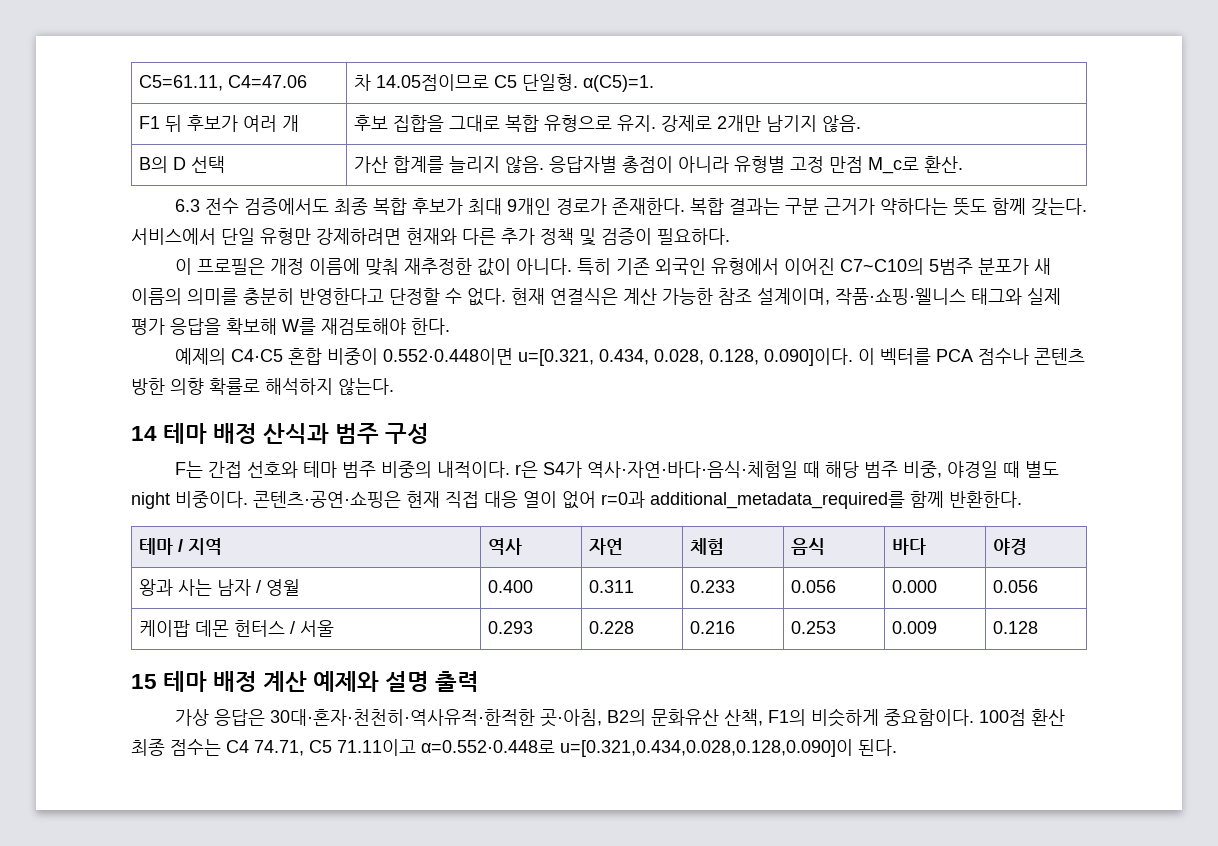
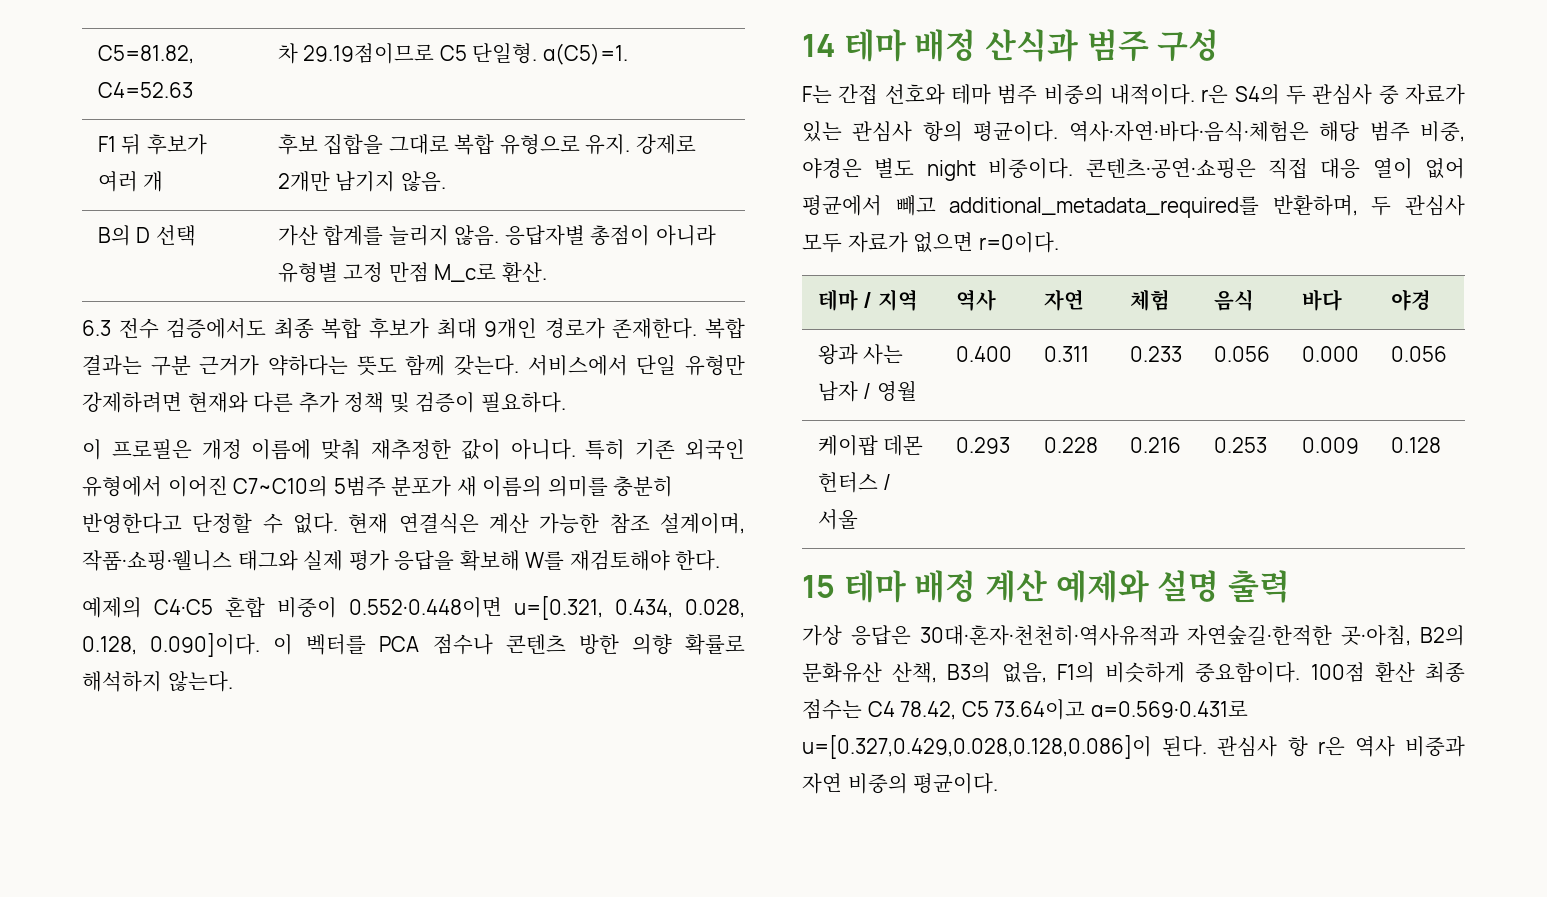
[139,75,308,91] C5=61.11, C4=47.06 -> [97,45,194,64] [97,82,193,98] C5=81.82, C4=52.63
[376,74,490,91] 14.05점이므로 -> [303,43,435,64] 29.19점이므로
[542,461,820,478] S4가 역사·자연·바다·음식·체험일 때 -> [1234,84,1465,105] [802,121,1309,142] S4의 두 관심사 중 자료가 있는 관심사 항의 평균이다. 역사·자연·바다·음식·체험은
[946,461,1020,478] 야경일 때 -> [802,158,862,179] 야경은
[406,491,440,508] 현재 -> (1256, 168) none
[601,491,1022,509] r=0과 additional_metadata_required를 함께 반환한다. -> [802,195,1465,218] [802,232,1059,253] 평균에서 빼고 additional_metadata_required를 반환하며, 두 관심사 모두 자료가 없으면 r=0이다.
[269,709,535,726] 30대·혼자·천천히·역사유적·한적한 -> [919,625,1333,646] 30대·혼자·천천히·역사유적과 자연숲길·한적한
(763, 717) none -> [947,662,1047,683] B3의 없음,
[254,739,897,757] 74.71, C5 71.11이고 α=0.552·0.448로 u=[0.321,0.434,0.028,0.128,0.090]이 된다. -> [900,699,1248,720] [802,735,1465,759] [802,773,999,794] 78.42, C5 73.64이고 α=0.569·0.431로 u=[0.327,0.429,0.028,0.128,0.086]이 된다. 관심사 항 r은 역사 비중과 자연 비중의 평균이다.

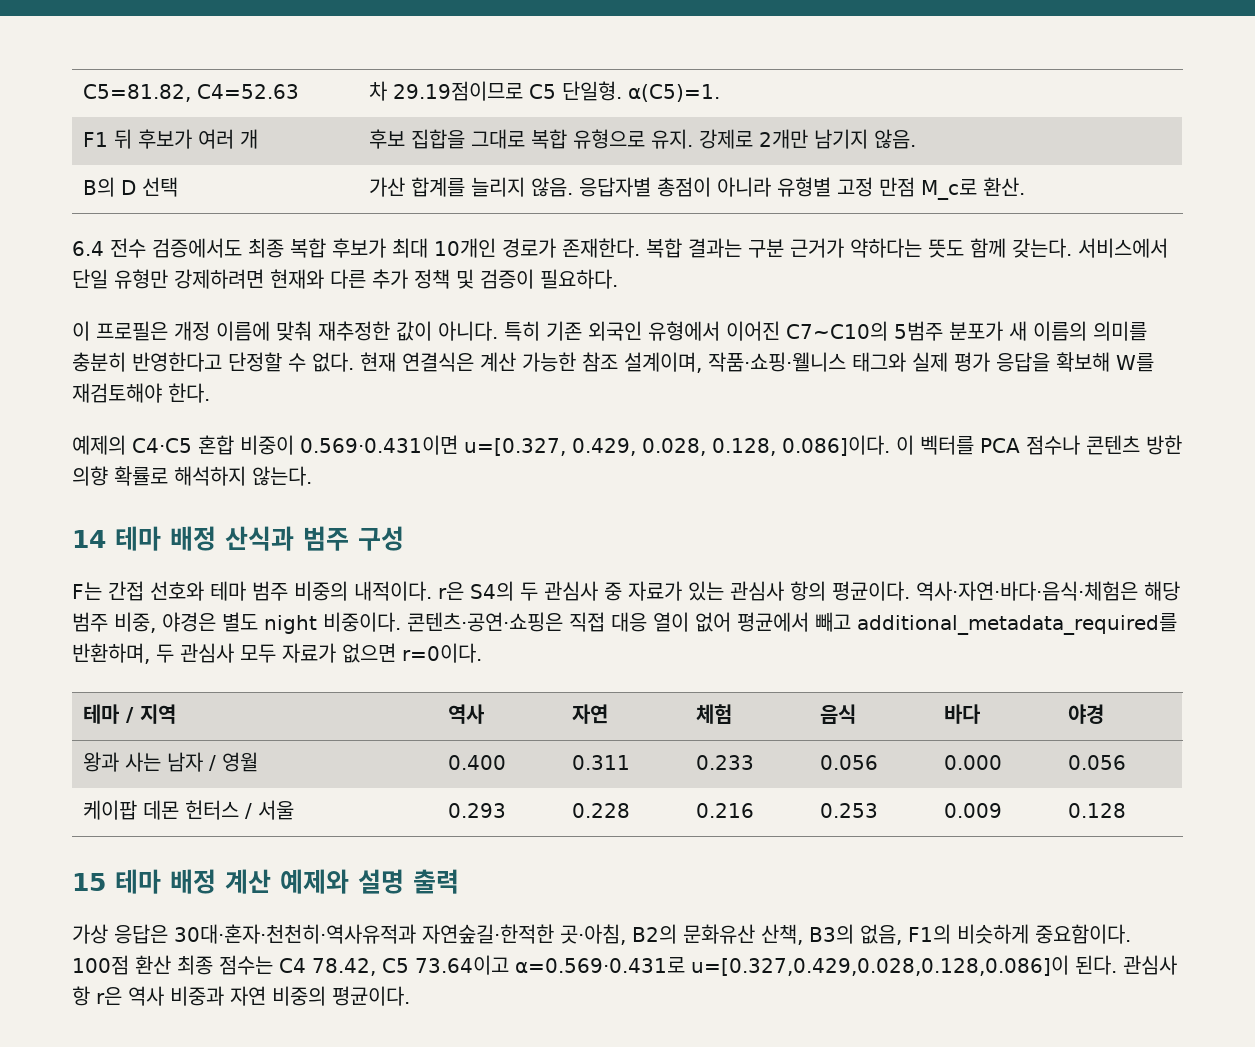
[82,320,111,336] 6.3 -> [72,241,104,256] 6.4
[484,318,538,339] 9개인 -> [434,238,496,258] 10개인
[349,596,673,620] 0.552·0.448이면 u=[0.321, 0.434, -> [300,435,636,456] 0.569·0.431이면 u=[0.327, 0.429,
[150,633,261,657] 0.090]이다. -> [782,435,890,456] 0.086]이다.

